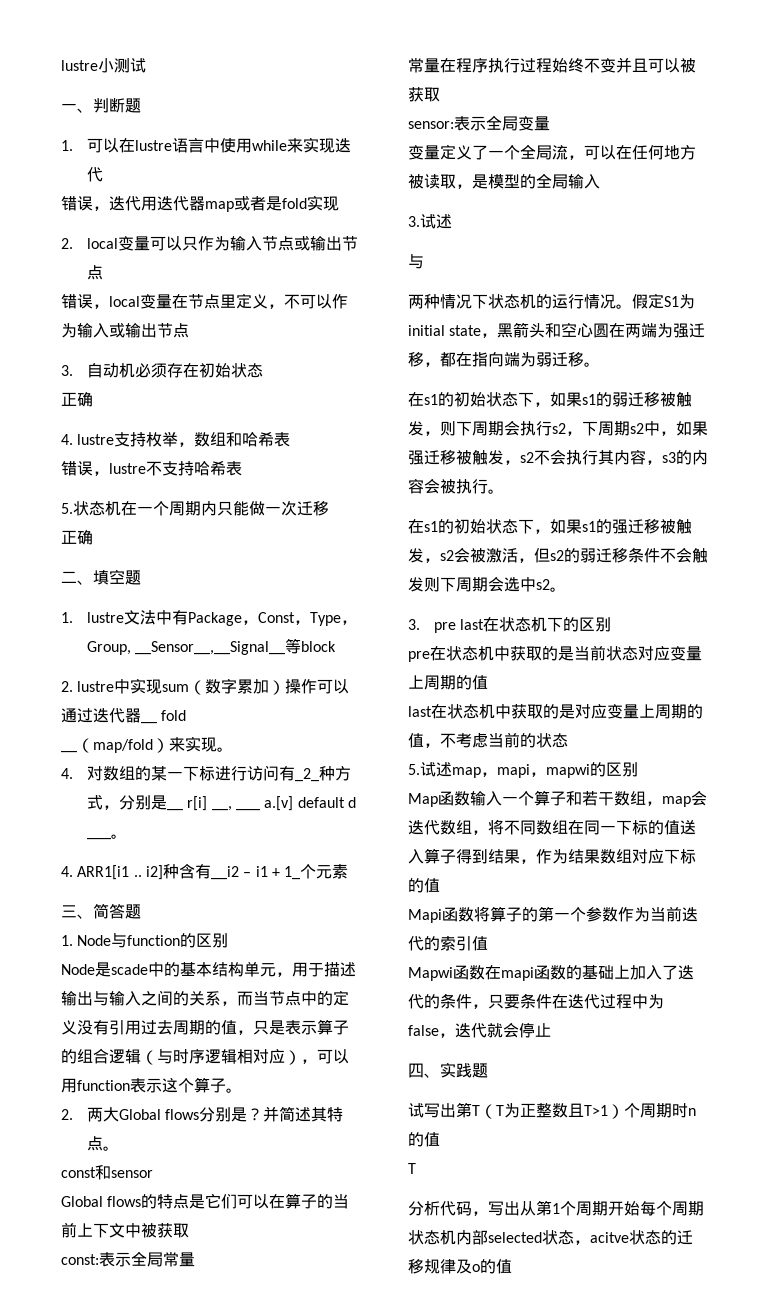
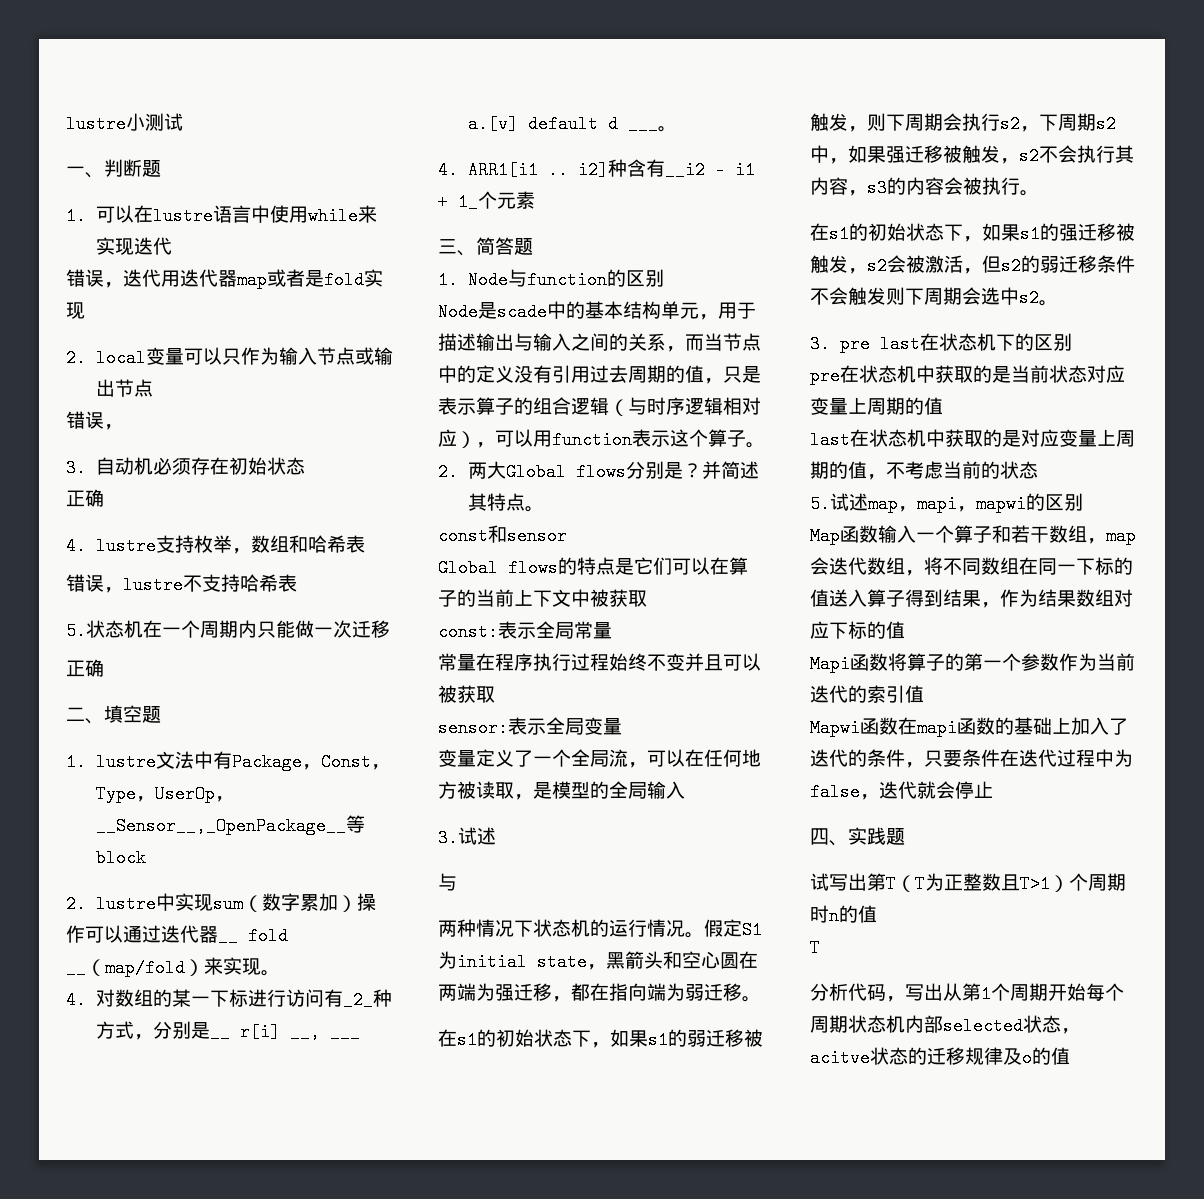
[109,293,348,309] [61,323,189,338] local变量在节点里定义，不可以作为输入或输出节点 -> (123, 427) none
[87,641,286,655] Group, __Sensor__,__Signal__ -> [155,785,235,803] [96,817,347,835] UserOp，__Sensor__,_OpenPackage__

